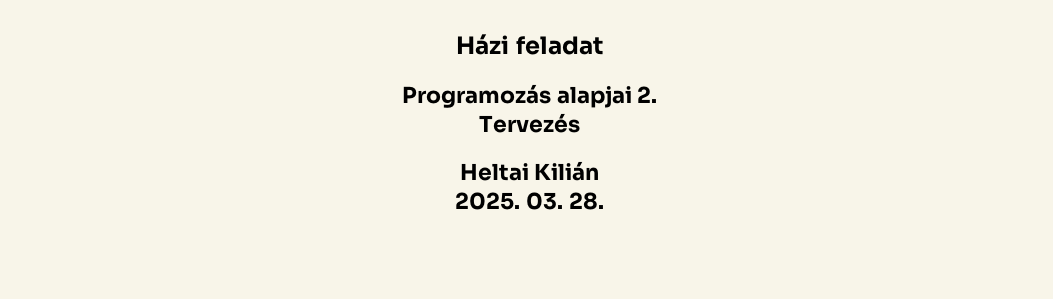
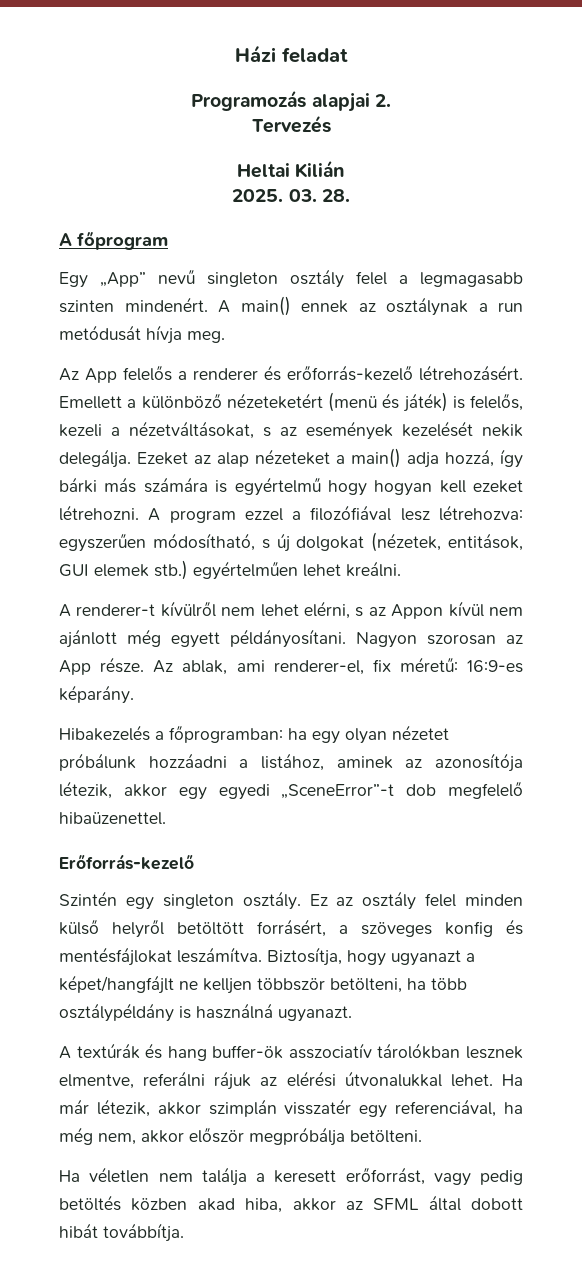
(604, 201) none -> [59,231,168,250] [59,269,523,288] [59,296,523,316] [59,325,225,344] [59,365,523,383] [59,392,523,412] [59,421,523,440] [59,448,523,468] [59,477,523,496] [59,505,523,523] [59,532,523,552] [59,560,401,580] [59,601,523,619] [59,629,523,648] [59,657,523,675] [59,685,134,704] [59,725,449,744] [59,753,523,772] [59,781,523,800] [59,812,166,825] [59,854,194,870] [59,891,523,910] [59,919,523,938] [59,947,475,966] [59,975,467,994] [59,1003,352,1022] [59,1043,523,1061] [59,1071,523,1090] [59,1099,523,1118] [59,1127,422,1146] [59,1167,523,1186] [59,1195,523,1213] [59,1223,184,1242] // A főprogram // Egy „App” nevű singleton osztály felel a legmagasabb szinten mindenért. A main() ennek az osztálynak a run metódusát hívja meg. // Az App felelős a renderer és erőforrás-kezelő létrehozásért. Emellett a különböző nézeteketért (menü és játék) is felelős, kezeli a nézetváltásokat, s az események kezelését nekik delegálja. Ezeket az alap nézeteket a main() adja hozzá, így bárki más számára is egyértelmű hogy hogyan kell ezeket létrehozni. A program ezzel a filozófiával lesz létrehozva: egyszerűen módosítható, s új dolgokat (nézetek, entitások, GUI elemek stb.) egyértelműen lehet kreálni. // A renderer-t kívülről nem lehet elérni, s az Appon kívül nem ajánlott még egyett példányosítani. Nagyon szorosan az App része. Az ablak, ami renderer-el, fix méretű: 16:9-es képarány. // Hibakezelés a főprogramban: ha egy olyan nézetet próbálunk hozzáadni a listához, aminek az azonosítója létezik, akkor egy egyedi „SceneError”-t dob megfelelő hibaüzenettel. // Erőforrás-kezelő // Szintén egy singleton osztály. Ez az osztály felel minden külső helyről betöltött forrásért, a szöveges konfig és mentésfájlokat leszámítva. Biztosítja, hogy ugyanazt a képet/hangfájlt ne kelljen többször betölteni, ha több osztálypéldány is használná ugyanazt. // A textúrák és hang buffer-ök asszociatív tárolókban lesznek elmentve, referálni rájuk az elérési útvonalukkal lehet. Ha már létezik, akkor szimplán visszatér egy referenciával, ha még nem, akkor először megpróbálja betölteni. // Ha véletlen nem találja a keresett erőforrást, vagy pedig betöltés közben akad hiba, akkor az SFML által dobott hibát továbbítja.

